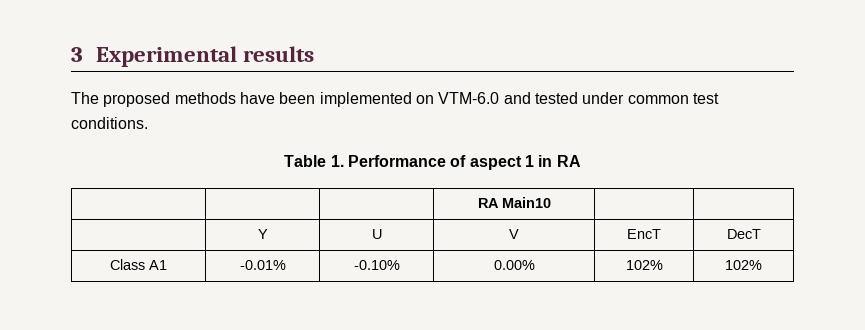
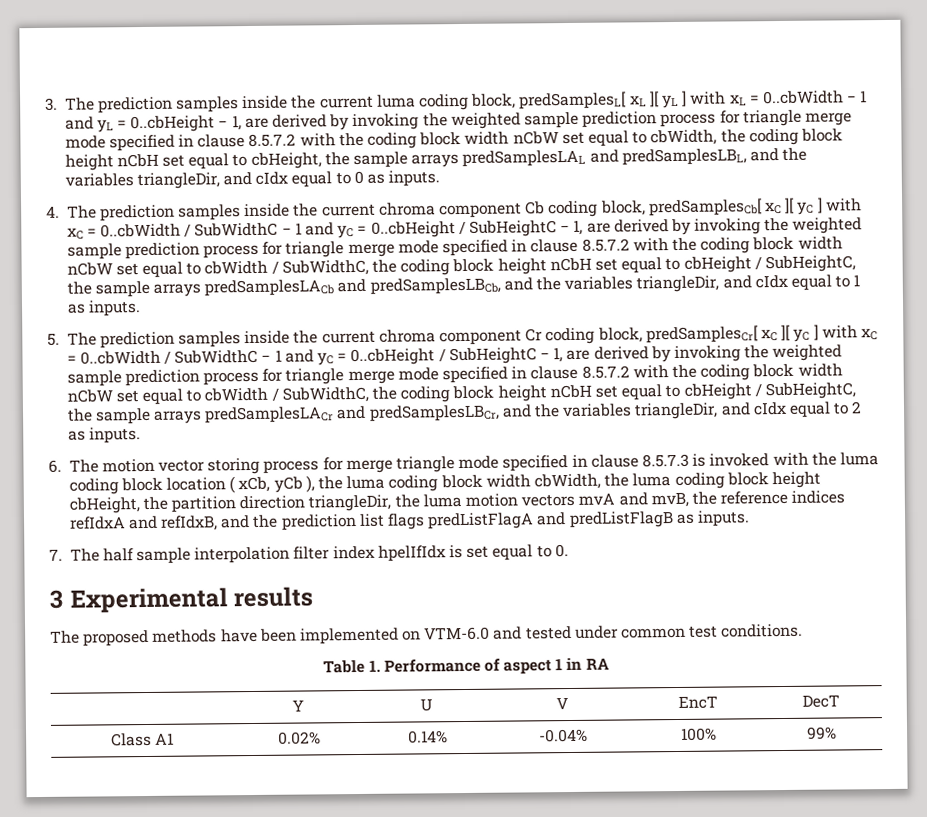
(71, 54) none -> [45,90,868,114] [64,109,852,133] [64,128,843,152] [64,147,808,171] [64,170,441,190] [46,197,862,222] [66,217,863,240] [66,236,843,260] [66,255,856,279] [66,274,861,298] [66,300,141,317] [47,324,878,349] [66,344,843,366] [66,363,843,387] [66,382,856,406] [66,401,863,425] [67,427,141,444] [48,452,879,475] [68,471,821,495] [68,490,846,514] [69,510,750,531] [49,544,569,565] 3. The prediction samples inside the current luma coding block, predSamplesL[ xL ][ yL ] with xL = 0..cbWidth − 1 and yL = 0..cbHeight − 1, are derived by invoking the weighted sample prediction process for triangle merge mode specified in clause 8.5.7.2 with the coding block width nCbW set equal to cbWidth, the coding block height nCbH set equal to cbHeight, the sample arrays predSamplesLAL and predSamplesLBL, and the variables triangleDir, and cIdx equal to 0 as inputs. // 4. The prediction samples inside the current chroma component Cb coding block, predSamplesCb[ xC ][ yC ] with xC = 0..cbWidth / SubWidthC − 1 and yC = 0..cbHeight / SubHeightC − 1, are derived by invoking the weighted sample prediction process for triangle merge mode specified in clause 8.5.7.2 with the coding block width nCbW set equal to cbWidth / SubWidthC, the coding block height nCbH set equal to cbHeight / SubHeightC, the sample arrays predSamplesLACb and predSamplesLBCb, and the variables triangleDir, and cIdx equal to 1 as inputs. // 5. The prediction samples inside the current chroma component Cr coding block, predSamplesCr[ xC ][ yC ] with xC = 0..cbWidth / SubWidthC − 1 and yC = 0..cbHeight / SubHeightC − 1, are derived by invoking the weighted sample prediction process for triangle merge mode specified in clause 8.5.7.2 with the coding block width nCbW set equal to cbWidth / SubWidthC, the coding block height nCbH set equal to cbHeight / SubHeightC, the sample arrays predSamplesLACr and predSamplesLBCr, and the variables triangleDir, and cIdx equal to 2 as inputs. // 6. The motion vector storing process for merge triangle mode specified in clause 8.5.7.3 is invoked with the luma coding block location ( xCb, yCb ), the luma coding block width cbWidth, the luma coding block height cbHeight, the partition direction triangleDir, the luma motion vectors mvA and mvB, the reference indices refIdxA and refIdxB, and the prediction list flags predListFlagA and predListFlagB as inputs. // 7. The half sample interpolation filter index hpelIfIdx is set equal to 0. //
[477,197,551,208] // | | | RA Main10 | | -> (610, 663) none
[239,260,286,270] [353,260,400,270] [493,260,535,270] [625,260,663,270] [725,260,762,270] -0.01% | -0.10% | 0.00% | 102% | 102% -> [277,731,321,745] [407,730,448,744] [538,728,588,743] [680,727,717,741] [806,726,837,740] 0.02% | 0.14% | -0.04% | 100% | 99%

